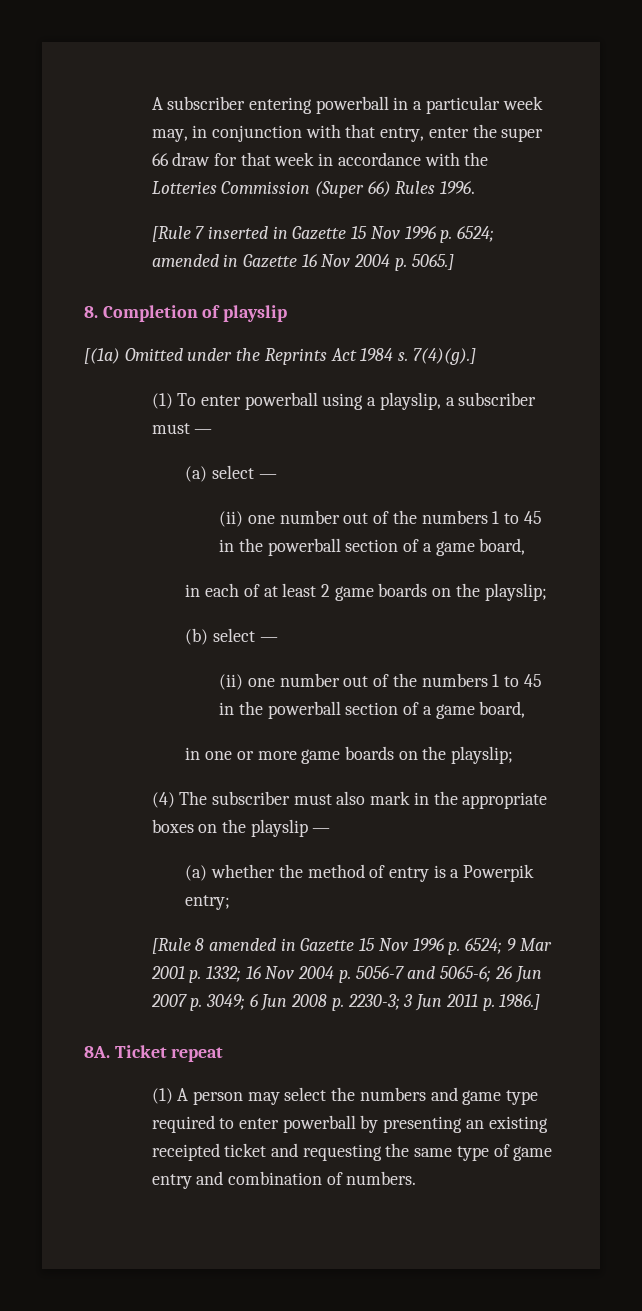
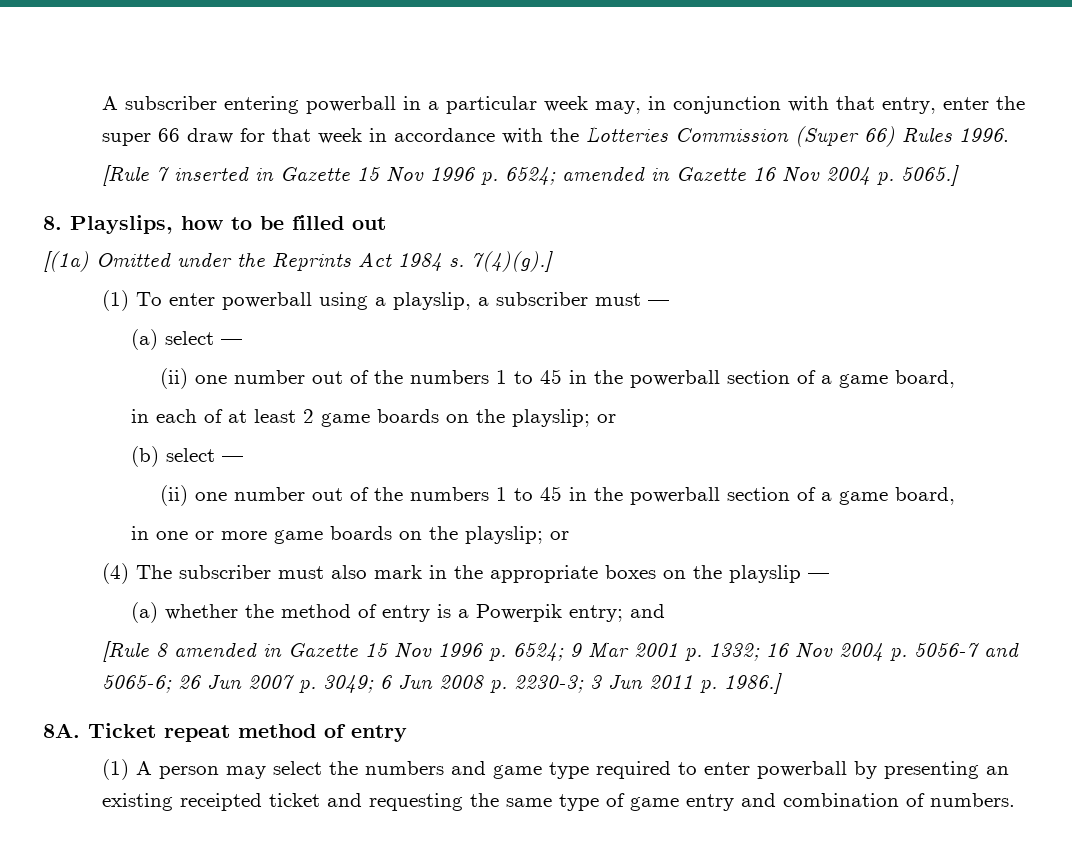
[102,305,288,322] Completion of playslip -> [70,215,386,234] Playslips, how to be filled out
(547, 592) none -> [597,414,617,423] or
(514, 755) none -> [550,531,570,540] or
(231, 902) none -> [630,604,666,618] and
(224, 1054) none -> [238,724,407,742] method of entry

